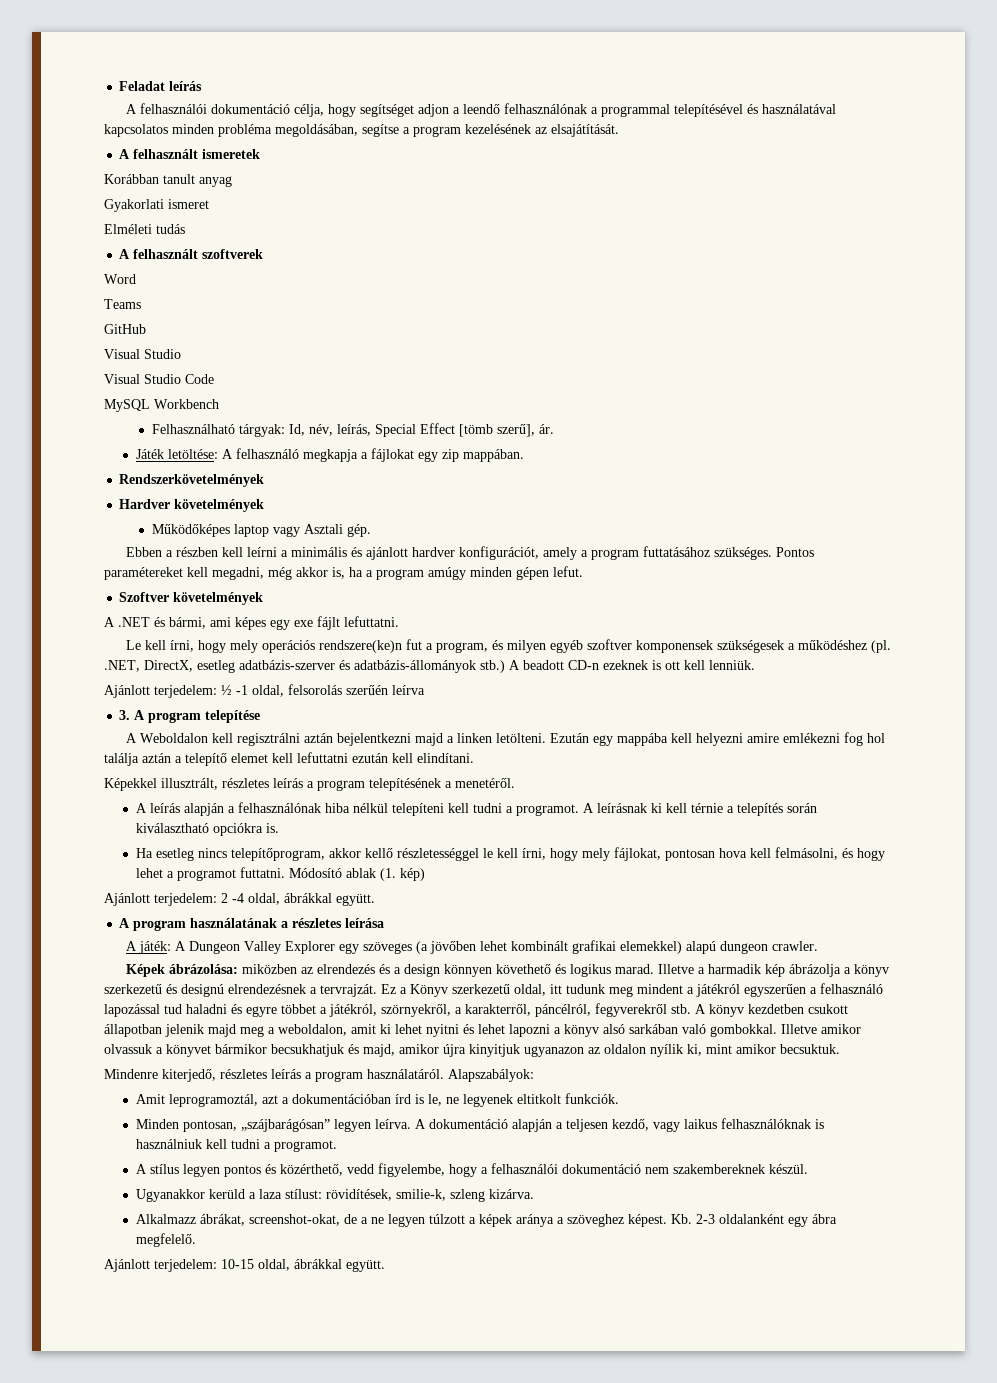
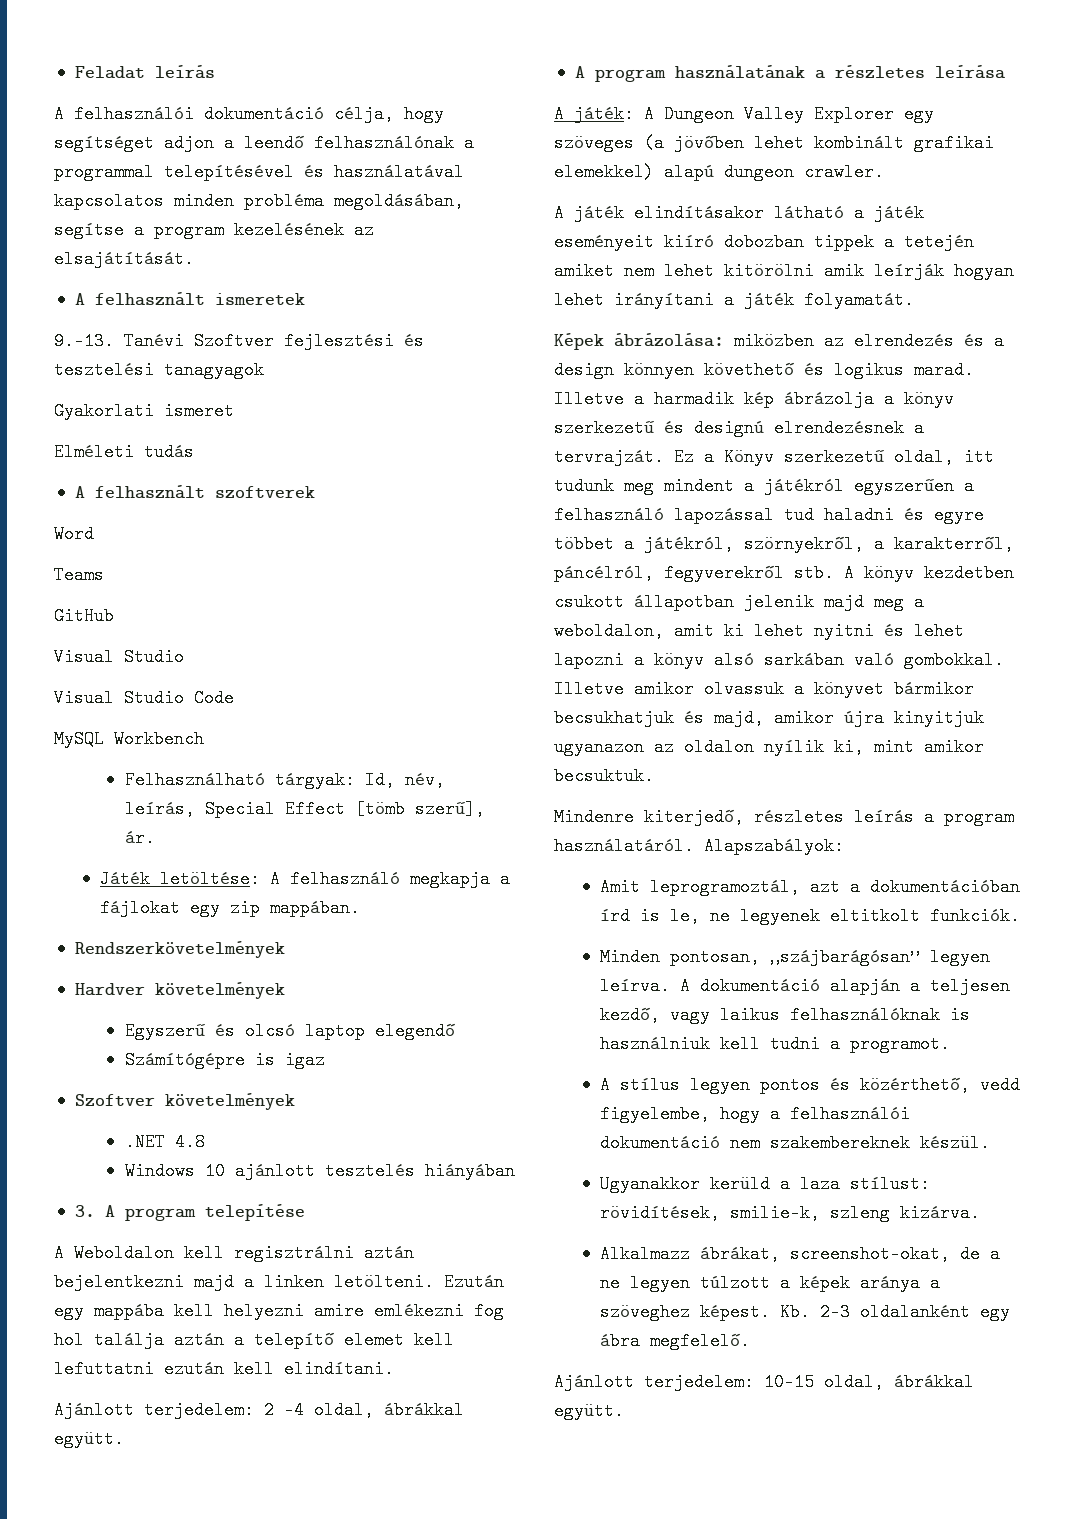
[104,174,232,187] Korábban tanult anyag -> [54,332,424,350] [54,361,264,379] 9.-13. Tanévi Szoftver fejlesztési és tesztelési tanagyagok
[152,524,372,537] [126,546,815,560] [104,566,583,580] [119,592,264,605] [104,616,399,630] [126,639,892,653] [104,660,755,673] [104,684,425,698] Működőképes laptop vagy Asztali gép. // Ebben a részben kell leírni a minimális és ajánlott hardver konfigurációt, amely a program futtatásához szükséges. Pontos paramétereket kell megadni, még akkor is, ha a program amúgy minden gépen lefut. // Szoftver követelmények // A .NET és bármi, ami képes egy exe fájlt lefuttatni. // Le kell írni, hogy mely operációs rendszere(ke)n fut a program, és milyen egyéb szoftver komponensek szükségesek a működéshez (pl. .NET, DirectX, esetleg adatbázis-szerver és adatbázis-állományok stb.) A beadott CD-n ezeknek is ott kell lenniük. // Ajánlott terjedelem: ½ -1 oldal, felsorolás szerűén leírva -> [124,1022,455,1040] [124,1051,325,1069] [74,1093,295,1110] [124,1133,205,1151] [124,1162,515,1180] Egyszerű és olcsó laptop elegendő // Számítógépre is igaz // Szoftver követelmények // .NET 4.8 // Windows 10 ajánlott tesztelés hiányában
[104,778,515,791] [135,802,817,816] [135,823,279,836] [135,847,885,861] [135,867,425,881] // Képekkel illusztrált, részletes leírás a program telepítésének a menetéről. // A leírás alapján a felhasználónak hiba nélkül telepíteni kell tudni a programot. A leírásnak ki kell térnie a telepítés során kiválasztható opciókra is. // Ha esetleg nincs telepítőprogram, akkor kellő részletességgel le kell írni, hogy mely fájlokat, pontosan hova kell felmásolni, és hogy lehet a programot futtatni. Módosító ablak (1. kép) -> (394, 1369) none
(819, 946) none -> [554,204,924,222] [554,233,974,251] [554,262,1014,280] [554,291,914,309] // A játék elindításakor látható a játék eseményeit kiíró dobozban tippek a tetején amiket nem lehet kitörölni amik leírják hogyan lehet irányítani a játék folyamatát.

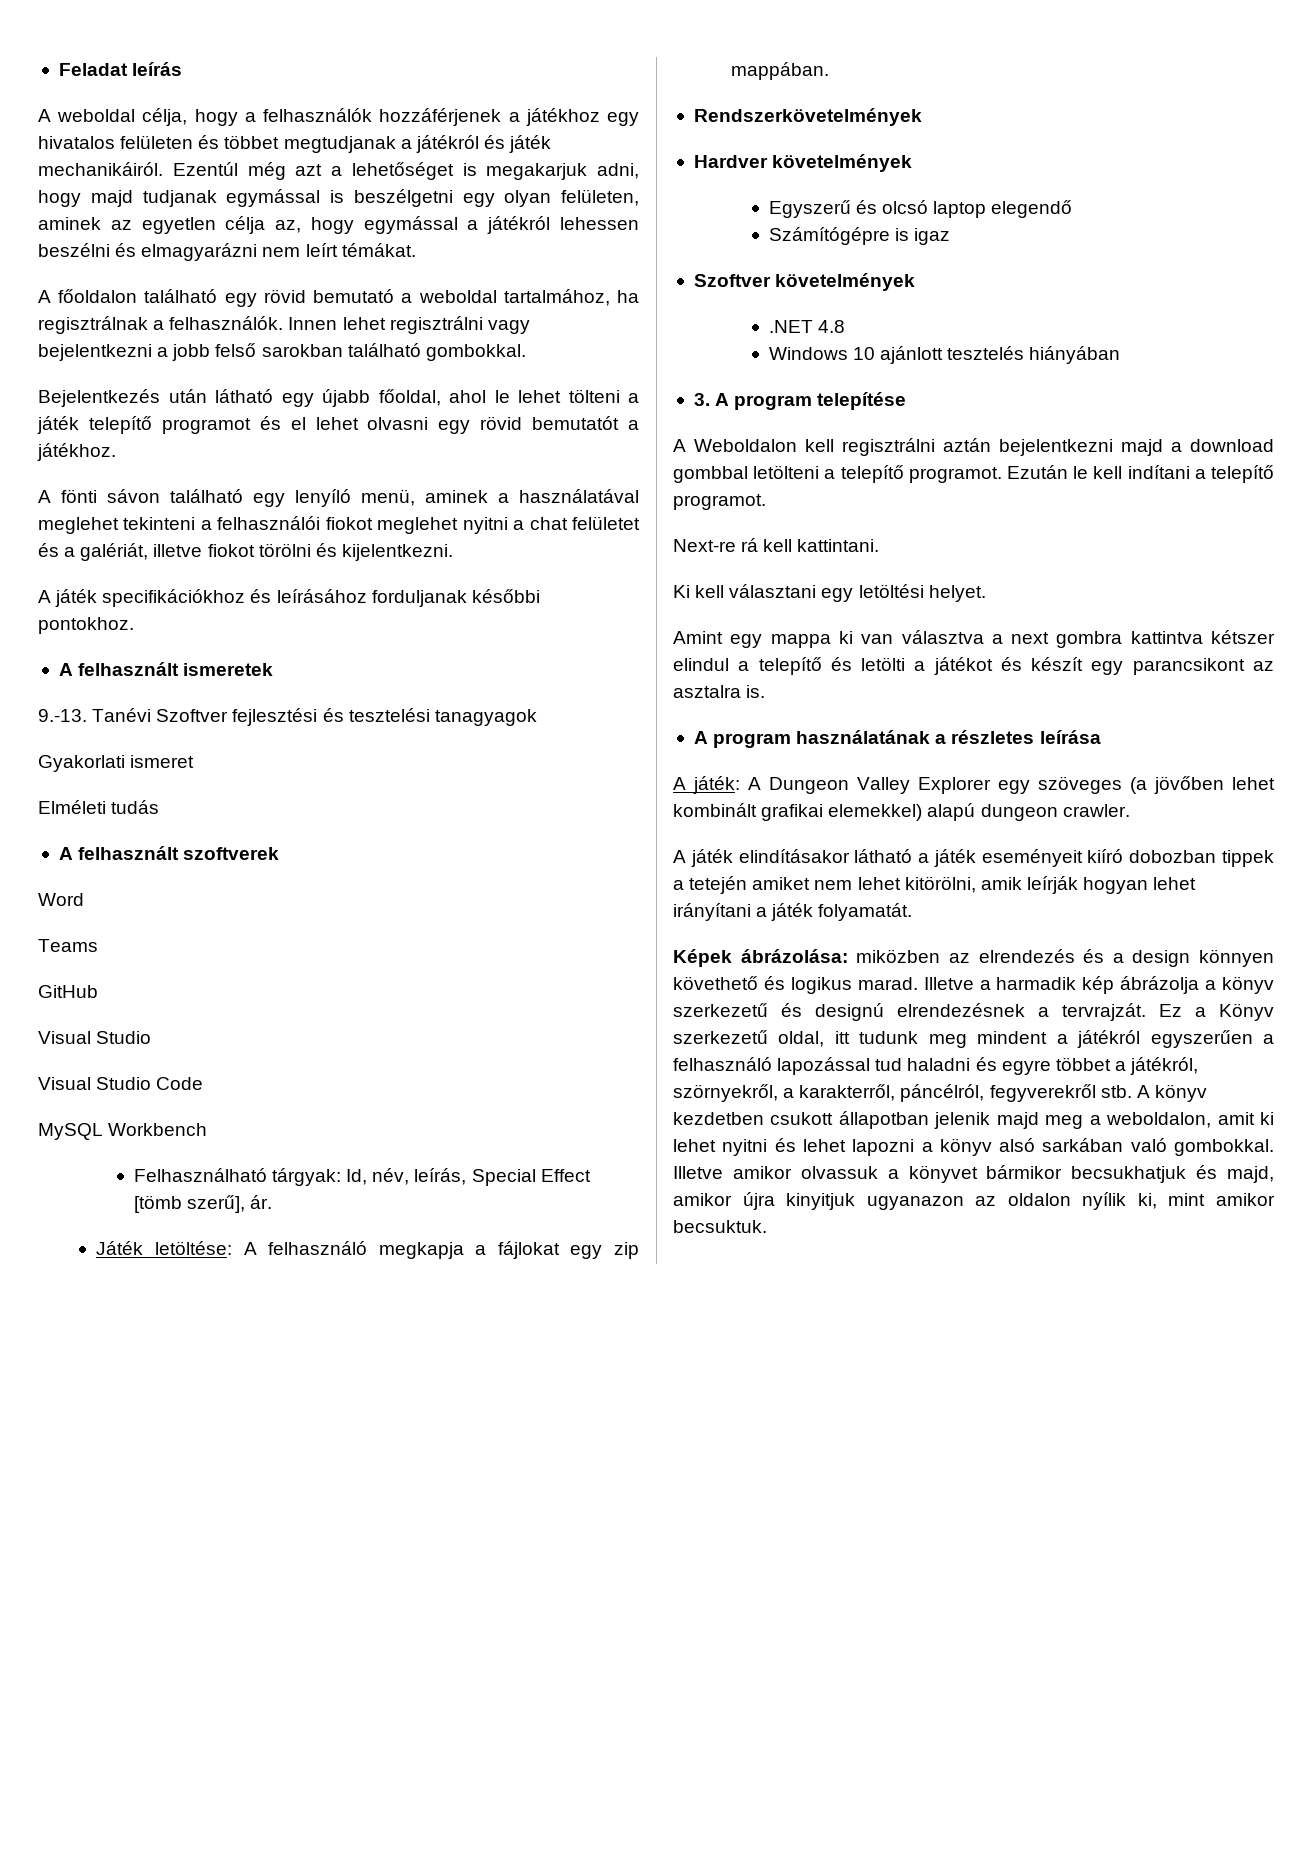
[74,105,444,123] [54,134,474,152] [54,163,464,181] [54,192,464,210] [54,221,374,239] [54,250,194,268] felhasználói dokumentáció célja, hogy segítséget adjon a leendő felhasználónak a programmal telepítésével és használatával kapcsolatos minden probléma megoldásában, segítse a program kezelésének az elsajátítását. -> [57,108,639,126] [38,135,552,153] [38,162,639,180] [38,189,639,207] [38,216,639,234] [38,243,416,261] [38,289,639,307] [38,316,530,334] [38,343,526,361] [38,389,639,407] [37,416,639,434] [37,443,116,461] [38,489,639,507] [38,516,641,534] [38,543,453,561] [38,589,540,607] [38,617,134,634] weboldal célja, hogy a felhasználók hozzáférjenek a játékhoz egy hivatalos felületen és többet megtudjanak a játékról és játék mechanikáiról. Ezentúl még azt a lehetőséget is megakarjuk adni, hogy majd tudjanak egymással is beszélgetni egy olyan felületen, aminek az egyetlen célja az, hogy egymással a játékról lehessen beszélni és elmagyarázni nem leírt témákat. // A főoldalon található egy rövid bemutató a weboldal tartalmához, ha regisztrálnak a felhasználók. Innen lehet regisztrálni vagy bejelentkezni a jobb felső sarokban található gombokkal. // Bejelentkezés után látható egy újabb főoldal, ahol le lehet tölteni a játék telepítő programot és el lehet olvasni egy rövid bemutatót a játékhoz. // A fönti sávon található egy lenyíló menü, aminek a használatával meglehet tekinteni a felhasználói fiokot meglehet nyitni a chat felületet és a galériát, illetve fiokot törölni és kijelentkezni. // A játék specifikációkhoz és leírásához forduljanak későbbi pontokhoz.
[264,1273,504,1291] [54,1302,504,1320] [54,1331,454,1349] [54,1360,394,1378] [54,1401,464,1419] [54,1430,124,1448] linken letölteni. Ezután egy mappába kell helyezni amire emlékezni fog hol találja aztán a telepítő elemet kell lefuttatni ezután kell elindítani. // Ajánlott terjedelem: 2 -4 oldal, ábrákkal együtt. -> [1190,439,1274,452] [673,465,1274,483] [673,494,766,510] [673,538,880,552] [673,584,986,602] [673,630,1275,648] [673,657,1274,675] [673,685,766,698] download gombbal letölteni a telepítő programot. Ezután le kell indítani a telepítő programot. // Next-re rá kell kattintani. // Ki kell választani egy letöltési helyet. // Amint egy mappa ki van választva a next gombra kattintva kétszer elindul a telepítő és letölti a játékot és készít egy parancsikont az asztalra is.
[724,262,814,280] kitörölni -> [904,876,976,893] kitörölni,
[554,808,1014,826] [554,837,844,855] [599,878,1020,896] [599,907,1020,925] [599,948,990,966] [599,977,1010,995] [599,1006,970,1024] [599,1035,950,1053] [599,1076,1020,1094] [599,1105,910,1123] [599,1134,990,1152] [599,1175,930,1193] [599,1204,980,1222] [599,1245,1000,1263] [599,1274,940,1292] [599,1303,1010,1321] [599,1332,750,1350] [554,1373,974,1391] [554,1402,624,1420] // Mindenre kiterjedő, részletes leírás a program használatáról. Alapszabályok: // Amit leprogramoztál, azt a dokumentációban írd is le, ne legyenek eltitkolt funkciók. // Minden pontosan, „szájbarágósan” legyen leírva. A dokumentáció alapján a teljesen kezdő, vagy laikus felhasználóknak is használniuk kell tudni a programot. // A stílus legyen pontos és közérthető, vedd figyelembe, hogy a felhasználói dokumentáció nem szakembereknek készül. // Ugyanakkor kerüld a laza stílust: rövidítések, smilie-k, szleng kizárva. // Alkalmazz ábrákat, screenshot-okat, de a ne legyen túlzott a képek aránya a szöveghez képest. Kb. 2-3 oldalanként egy ábra megfelelő. // Ajánlott terjedelem: 10-15 oldal, ábrákkal együtt. -> (767, 1226) none

